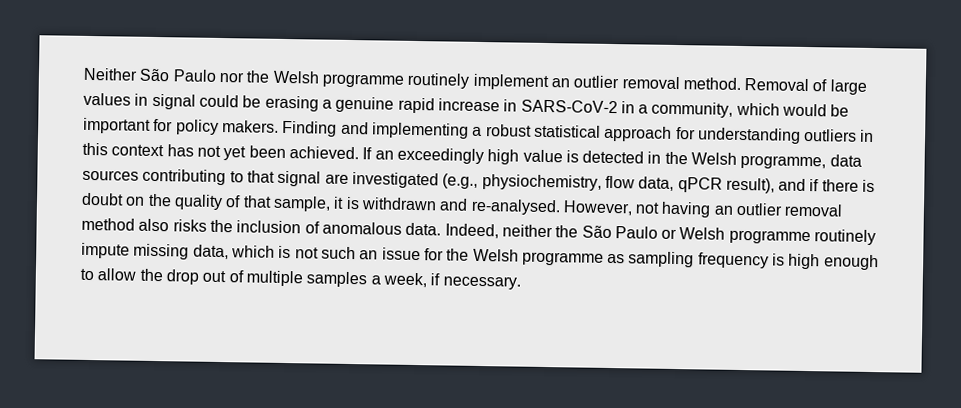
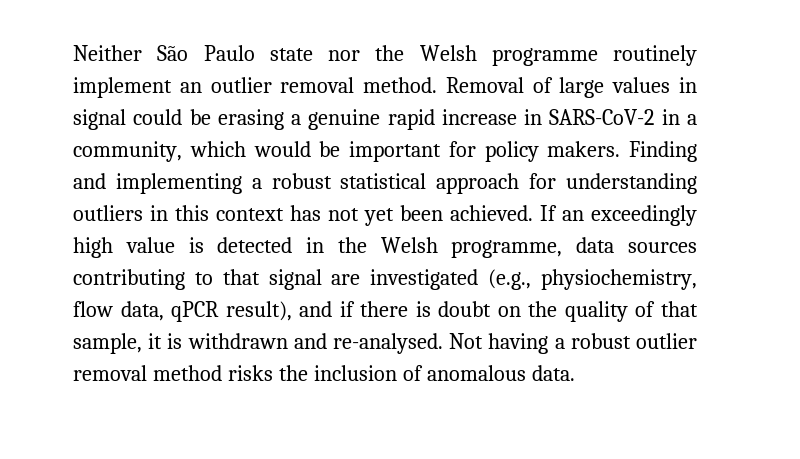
(217, 75) none -> [269,48,313,61] state
[562,200,734,218] However, not having an -> [449,333,631,354] Not having a robust
[138,218,170,232] also -> (222, 373) none
[444,223,877,246] [81,242,879,271] [80,268,521,290] Indeed, neither the São Paulo or Welsh programme routinely impute missing data, which is not such an issue for the Welsh programme as sampling frequency is high enough to allow the drop out of multiple samples a week, if necessary. -> (575, 373) none

